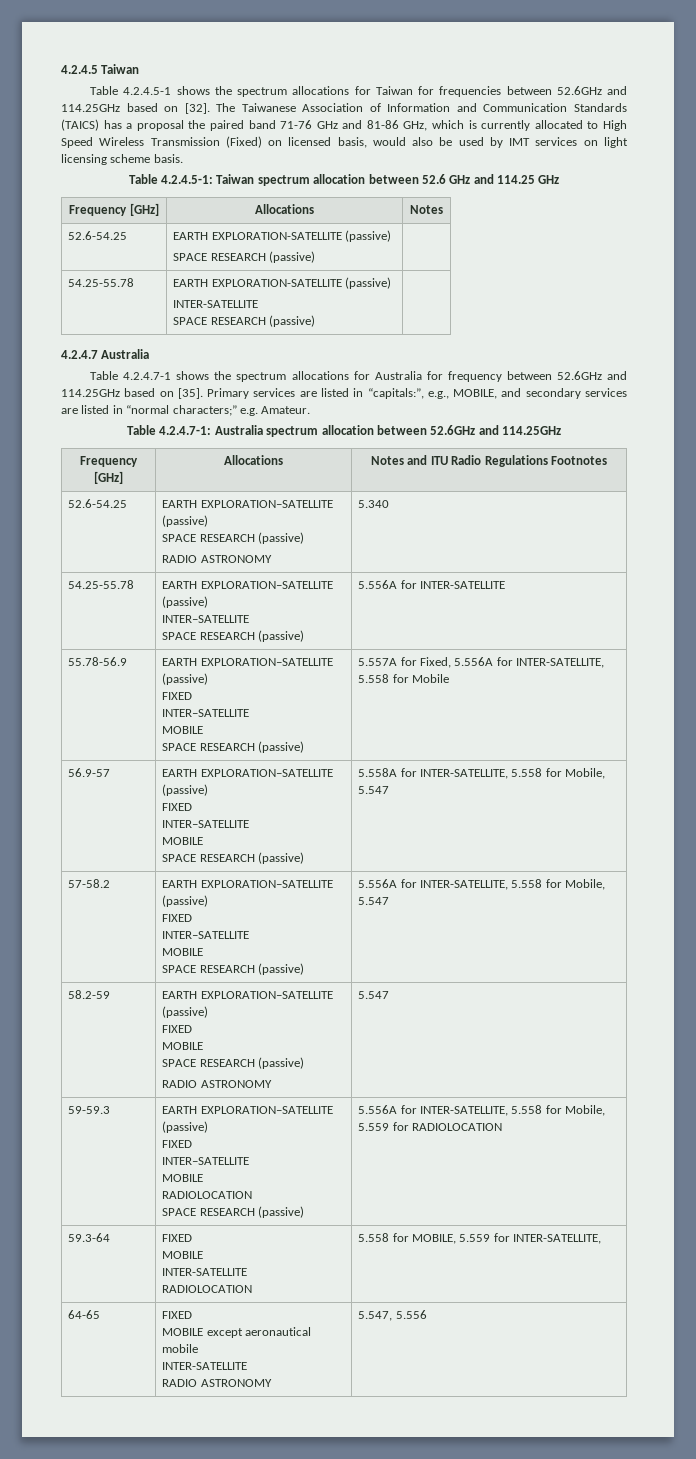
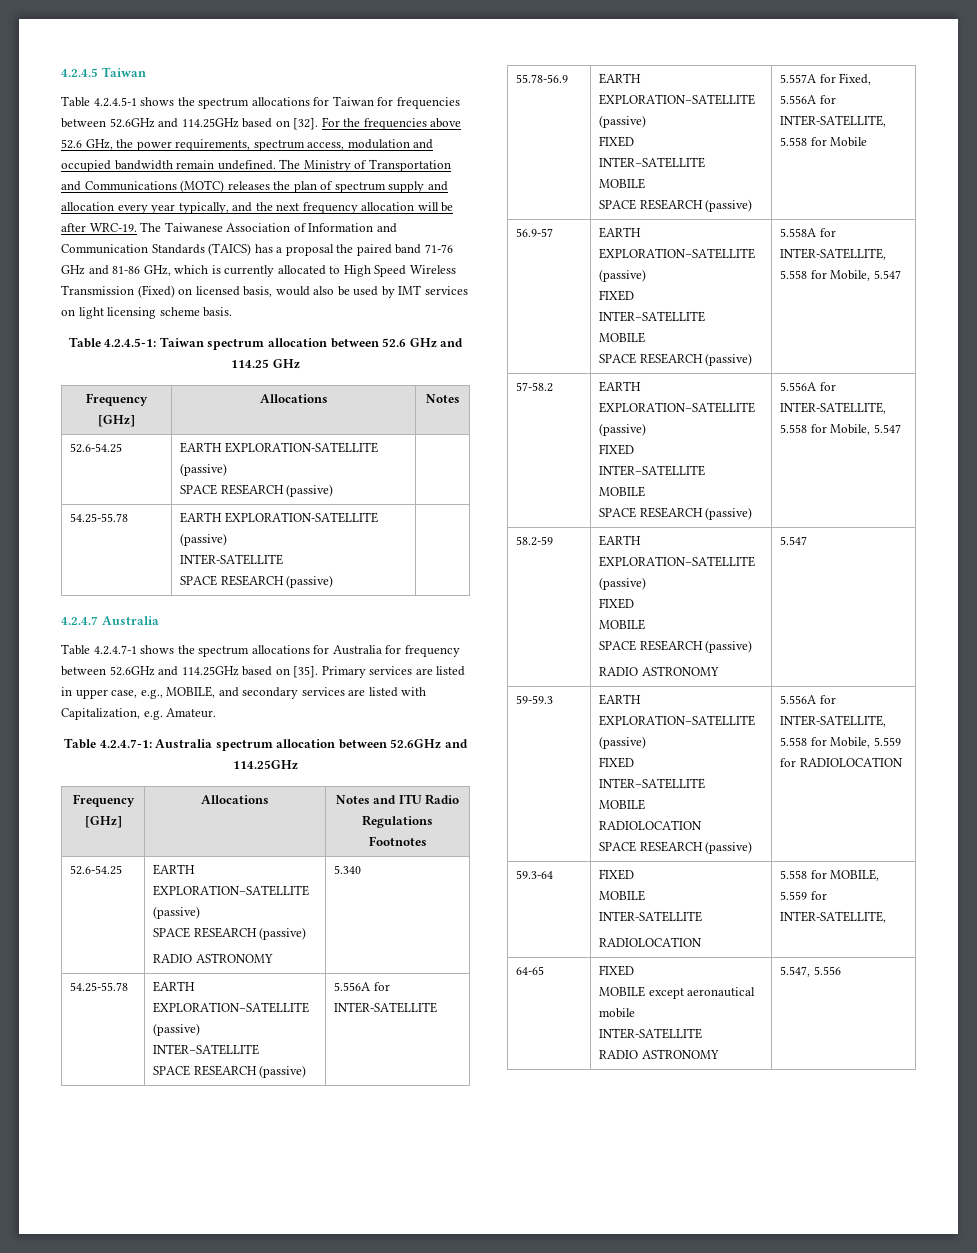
(210, 108) none -> [321,117,462,130] [61,139,434,151] [61,159,451,172] [61,180,448,193] [61,202,454,214] [61,223,137,232] For the frequencies above 52.6 GHz, the power requirements, spectrum access, modulation and occupied bandwidth remain undefined. The Ministry of Transportation and Communications (MOTC) releases the plan of spectrum supply and allocation every year typically, and the next frequency allocation will be after WRC-19.
[367,388,424,399] “capitals:”, -> [75,689,138,699] upper case,
[112,405,237,416] in “normal characters;” -> [401,687,427,696] [61,708,140,720] with Capitalization,

